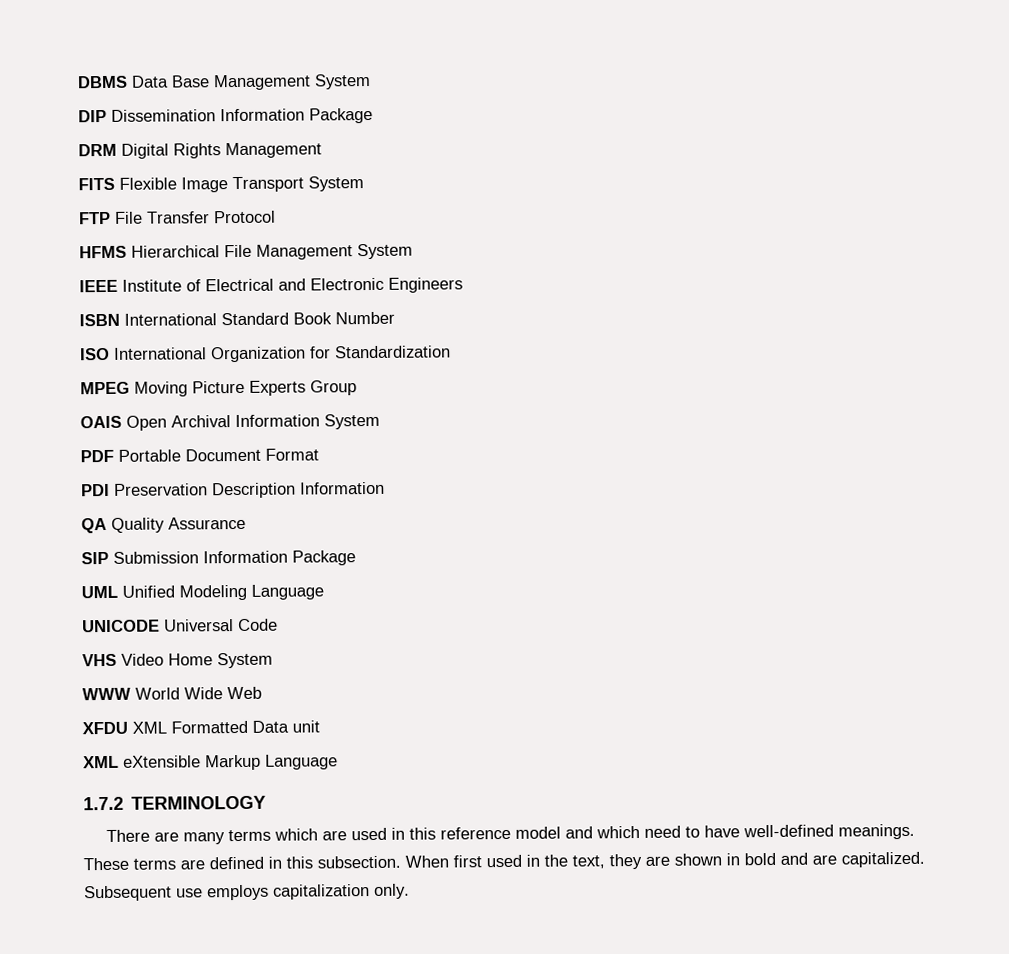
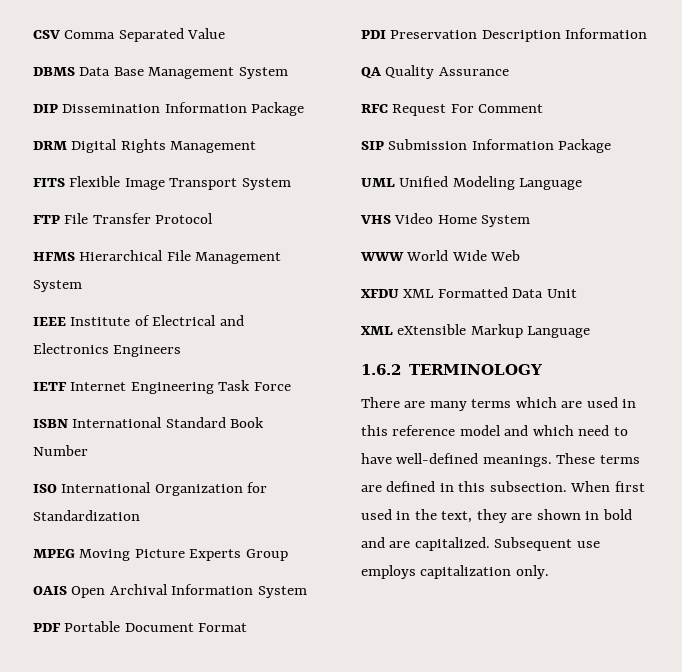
(77, 82) none -> [33,28,226,42] CSV Comma Separated Value //
[310,277,384,291] Electronic -> [33,343,109,354] Electronics
(463, 285) none -> [33,380,291,394] // IETF Internet Engineering Task Force
(246, 523) none -> [361,104,544,116] // RFC Request For Comment
[82,618,278,633] // UNICODE Universal Code -> (583, 184) none
[292,720,320,733] unit -> [546,289,577,298] Unit
[83,796,124,811] 1.7.2 -> [361,364,401,375] 1.6.2

